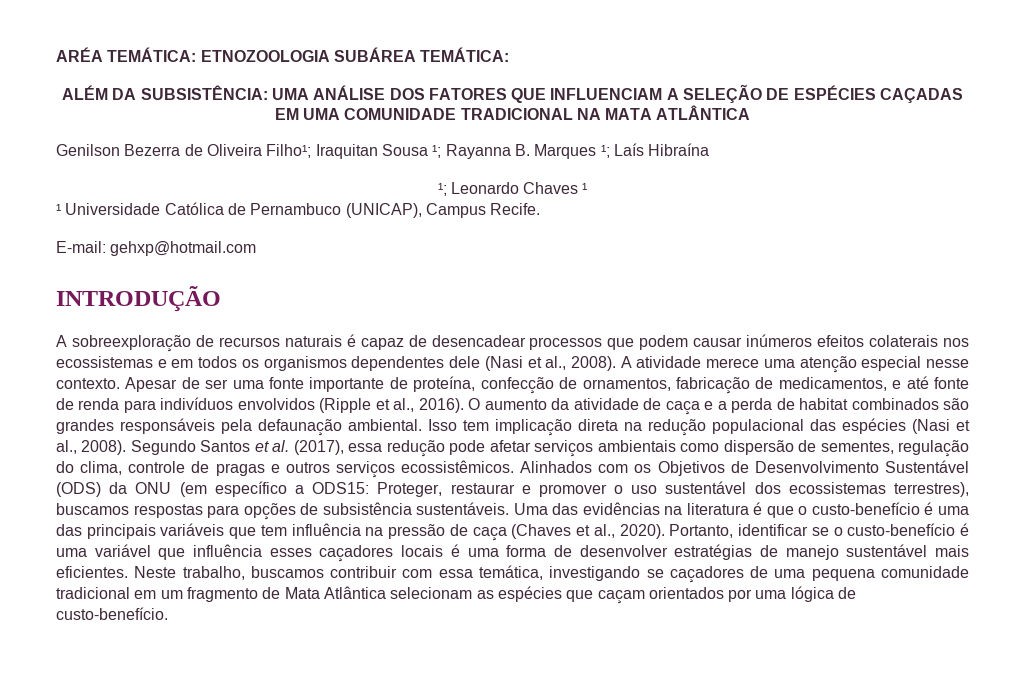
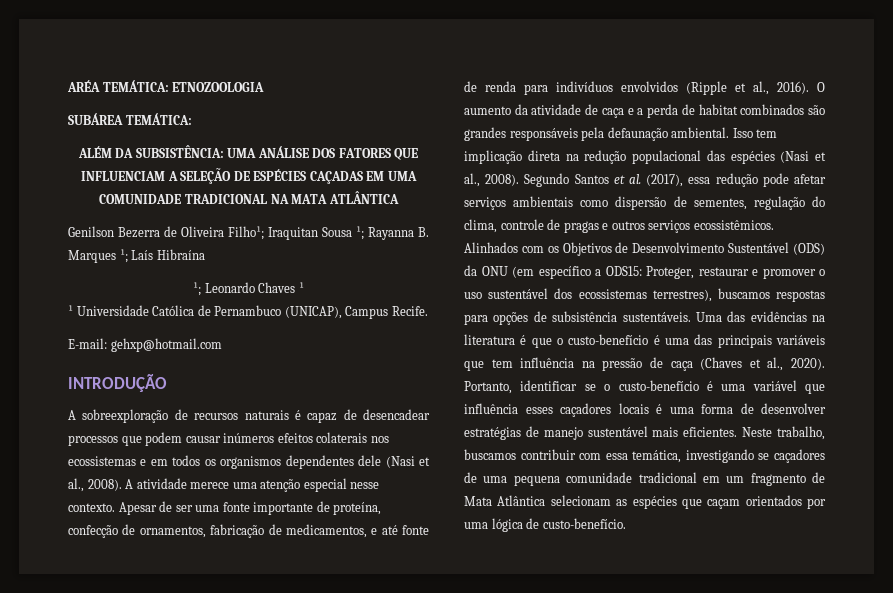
(330, 56) none -> (265, 87) //

